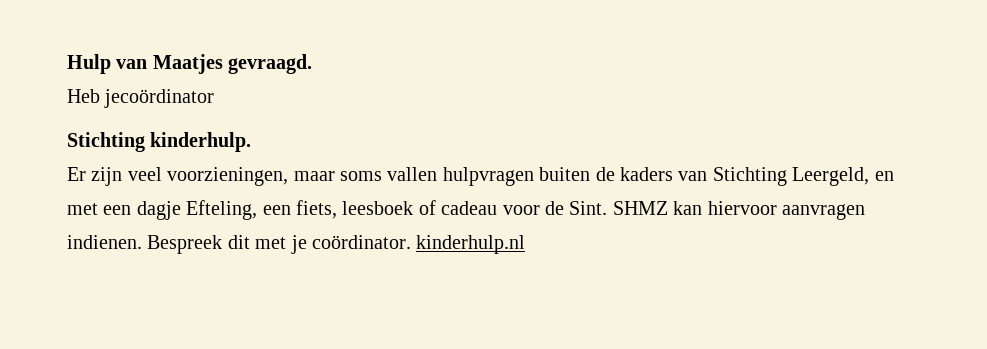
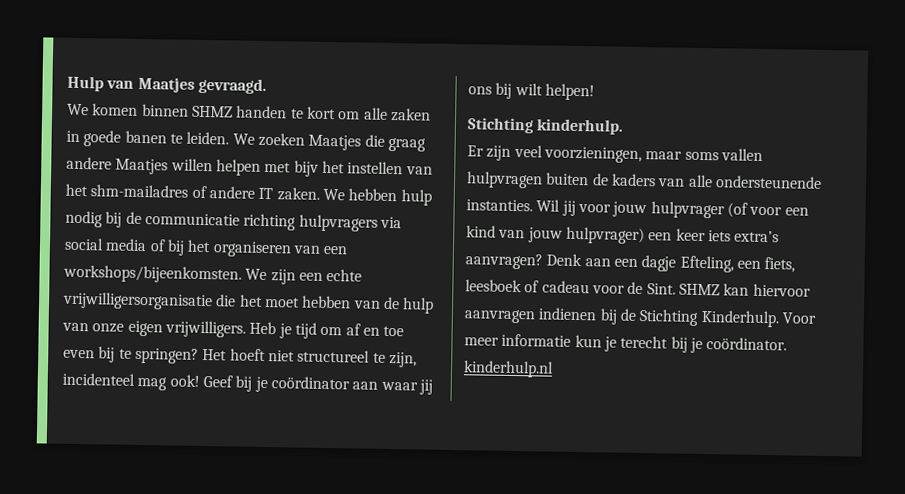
[67,89,215,108] Heb jecoördinator -> [67,103,431,122] [66,130,426,152] [66,156,433,177] [65,183,432,206] [65,210,402,232] [64,237,348,258] [63,264,363,285] [62,291,435,314] [62,320,405,339] [63,346,417,368] [62,372,433,395] [468,82,595,101] We komen binnen SHMZ handen te kort om alle zaken in goede banen te leiden. We zoeken Maatjes die graag andere Maatjes willen helpen met bijv het instellen van het shm-mailadres of andere IT zaken. We hebben hulp nodig bij de communicatie richting hulpvragers via social media of bij het organiseren van een workshops/bijeenkomsten. We zijn een echte vrijwilligersorganisatie die het moet hebben van de hulp van onze eigen vrijwilligers. Heb je tijd om af en toe even bij te springen? Het hoeft niet structureel te zijn, incidenteel mag ook! Geef bij je coördinator aan waar jij ons bij wilt helpen!
[712,167,894,186] [67,203,98,215] Stichting Leergeld, en met -> [687,174,822,189] [466,199,809,219] [466,225,780,245] [465,253,611,270] alle ondersteunende instanties. Wil jij voor jouw hulpvrager (of voor een kind van jouw hulpvrager) een keer iets extra’s aanvragen? Denk aan
[67,235,287,254] indienen. Bespreek dit met -> [538,307,816,328] [464,333,688,353] indienen bij de Stichting Kinderhulp. Voor meer informatie kun je terecht bij

